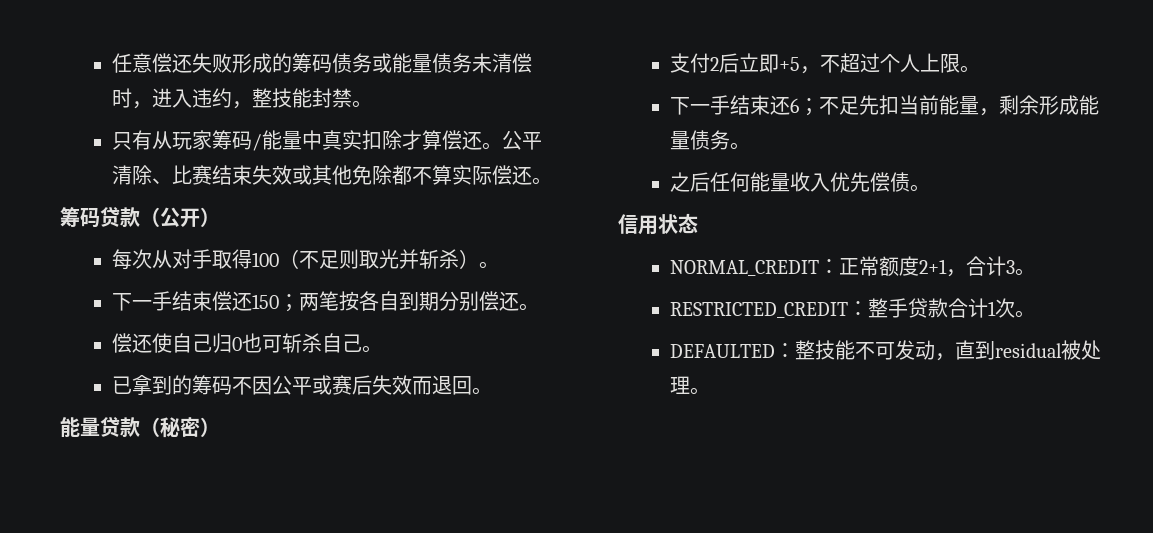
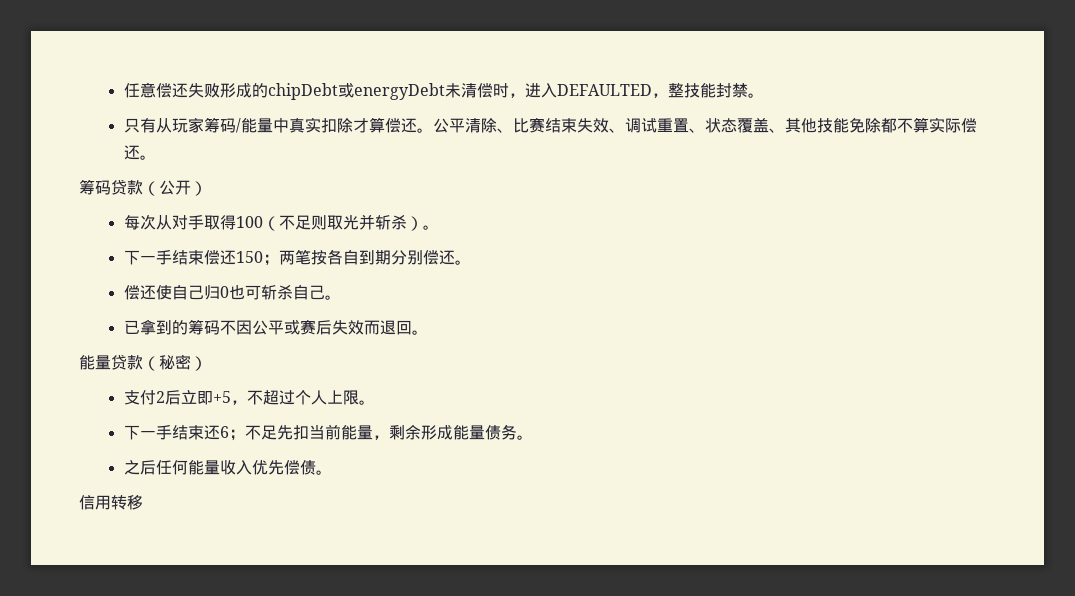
[292,53,473,73] 筹码债务或能量债务 -> [267,83,445,100] chipDebt或energyDebt
[192,88,233,108] 违约 -> [556,84,652,96] DEFAULTED
[292,165,353,185] 或其他 -> [608,118,849,133] 、调试重置、状态覆盖、其他技能
[658,213,698,234] [670,256,1036,277] [670,298,1036,318] [670,340,1102,361] [670,376,711,395] 状态 // NORMAL_CREDIT：正常额度2+1，合计3。 // RESTRICTED_CREDIT：整手贷款合计1次。 // DEFAULTED：整技能不可发动，直到residual被处理。 -> [111,495,143,510] 转移

